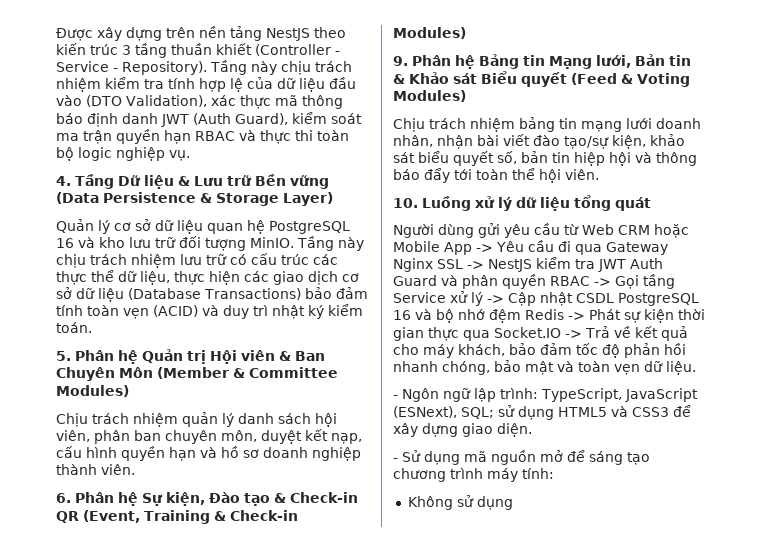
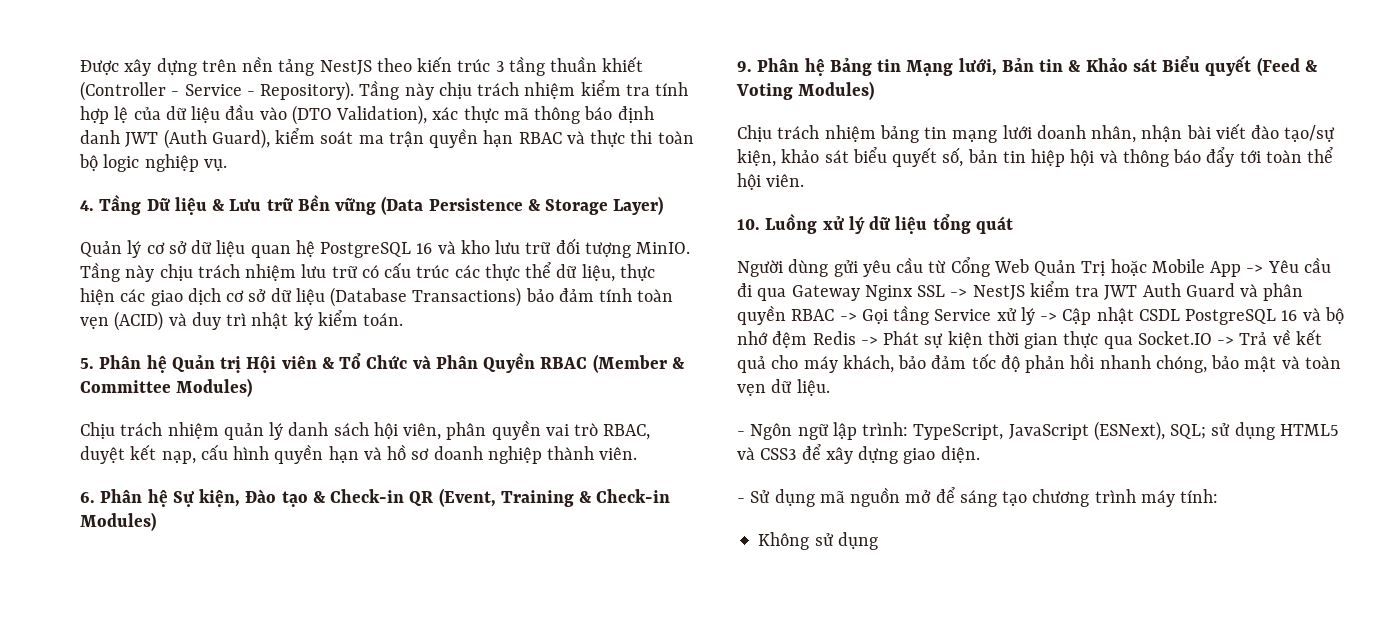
[295,351,325,361] [56,367,153,381] Ban Chuyên Môn -> [339,353,588,373] Tổ Chức và Phân Quyền RBAC
[134,430,257,444] ban chuyên môn, -> [491,420,651,440] quyền vai trò RBAC,
[582,224,650,235] Web CRM -> [950,257,1106,277] Cổng Web Quản Trị

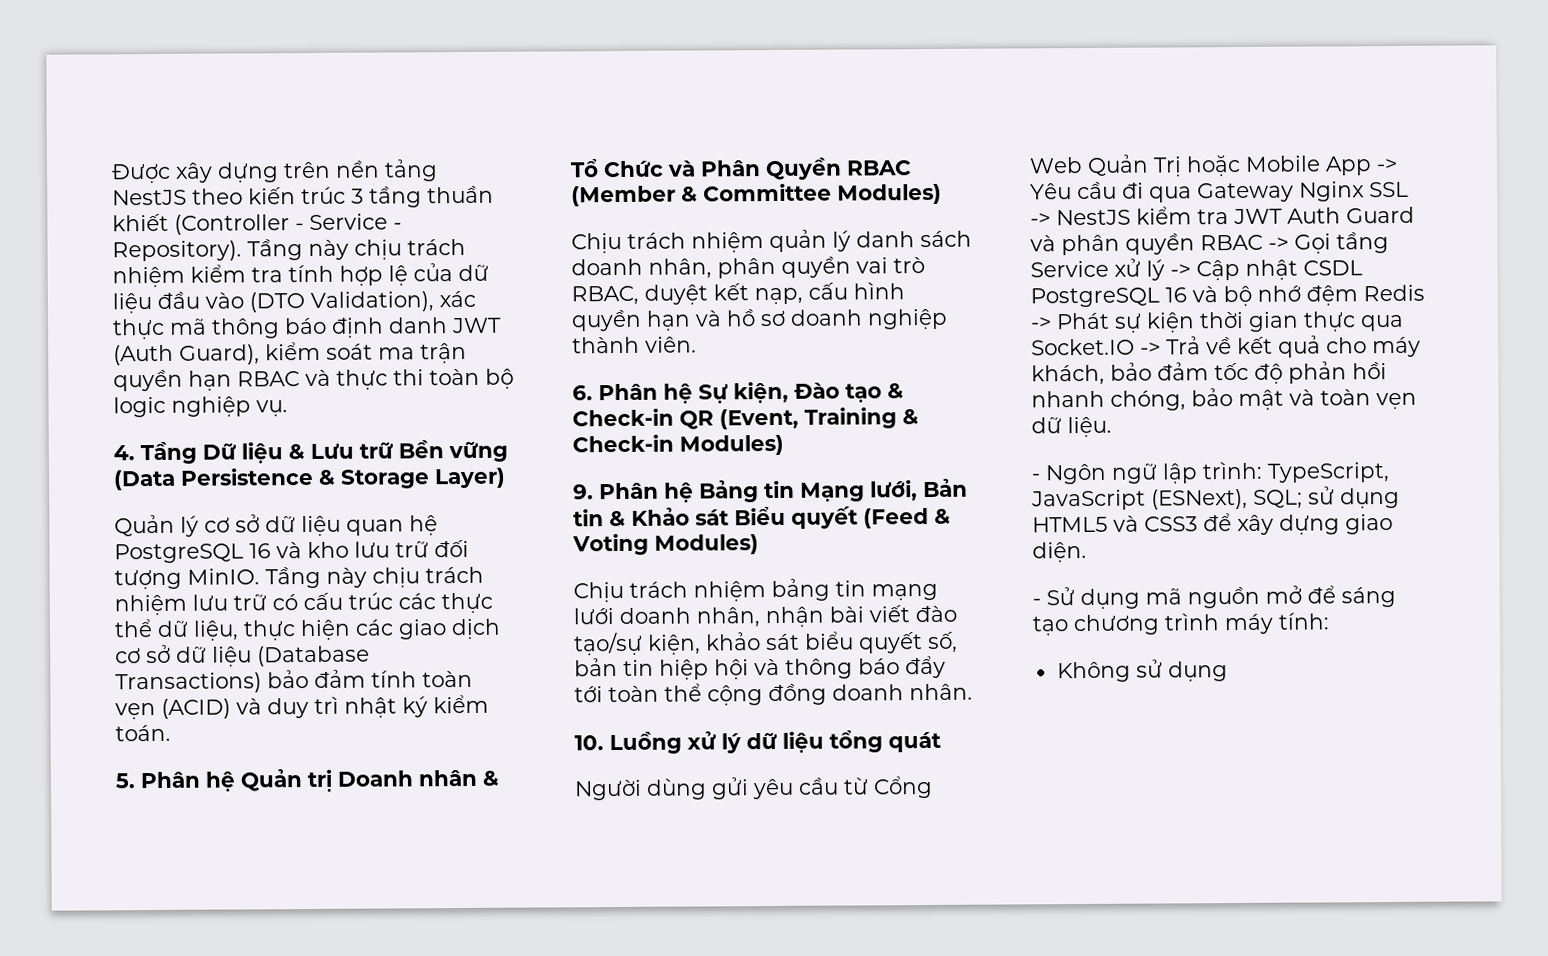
[246,355,317,373] Hội viên -> [337,769,477,787] Doanh nhân
[373,422,442,440] hội viên, -> [571,258,712,279] doanh nhân,
[737,173,805,190] hội viên. -> [707,683,973,706] cộng đồng doanh nhân.

